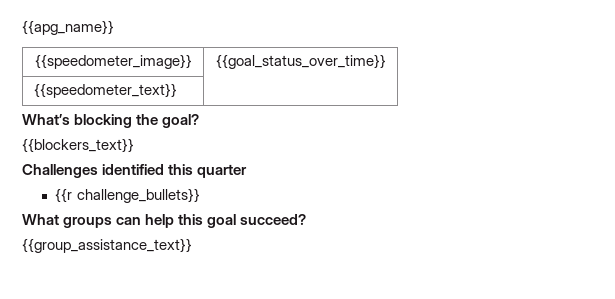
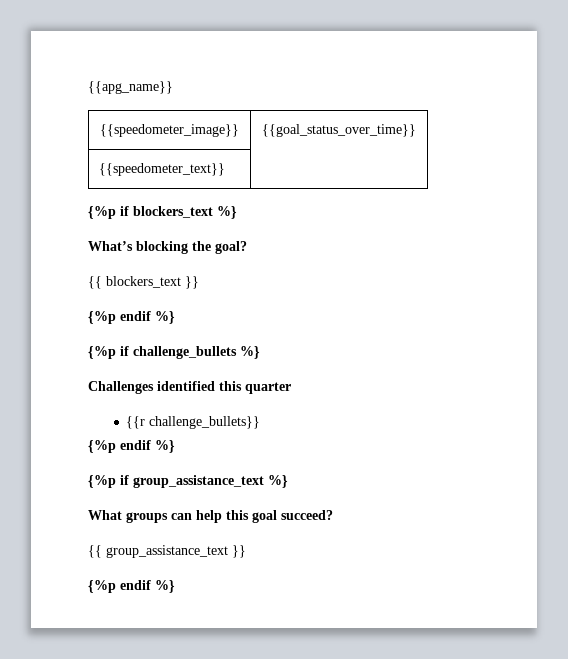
(177, 90) none -> [88,206,237,219] // {%p if blockers_text %}
[22,138,134,153] {{blockers_text}} -> [88,276,199,289] [88,311,175,324] [88,346,260,359] {{ blockers_text }} // {%p endif %} // {%p if challenge_bullets %}
(200, 195) none -> [88,440,175,453] [88,475,288,488] // {%p endif %} // {%p if group_assistance_text %}
[22,238,192,253] {{group_assistance_text}} -> [88,545,246,558] [88,580,175,593] {{ group_assistance_text }} // {%p endif %}

